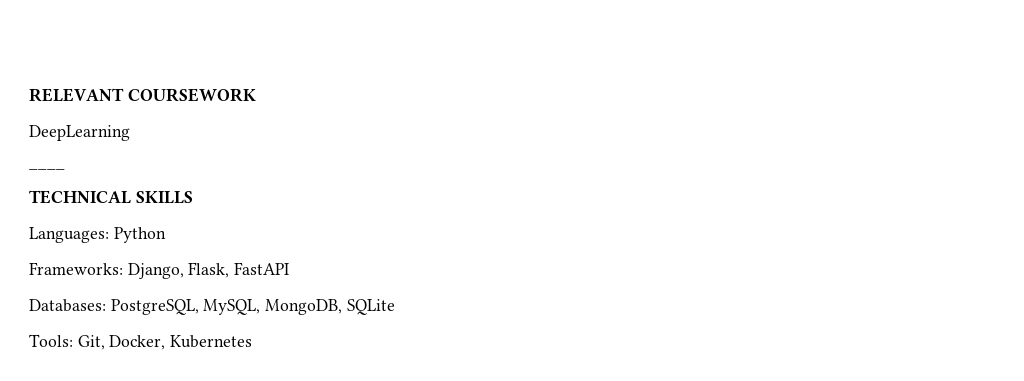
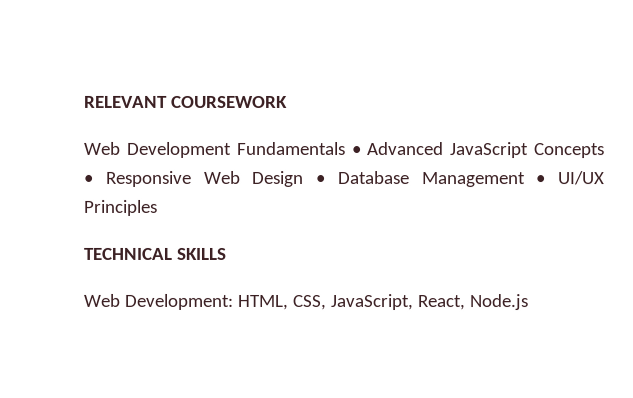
[29,125,130,141] [29,167,65,170] [29,190,193,204] [29,227,166,243] [29,262,290,279] [29,299,395,315] [29,334,253,350] DeepLearning // ____ // TECHNICAL SKILLS // Languages: Python // Frameworks: Django, Flask, FastAPI // Databases: PostgreSQL, MySQL, MongoDB, SQLite // Tools: Git, Docker, Kubernetes -> [84,141,605,159] [84,170,605,188] [83,199,157,216] [83,247,226,260] [83,293,528,311] Web Development Fundamentals • Advanced JavaScript Concepts • Responsive Web Design • Database Management • UI/UX Principles // TECHNICAL SKILLS // Web Development: HTML, CSS, JavaScript, React, Node.js

